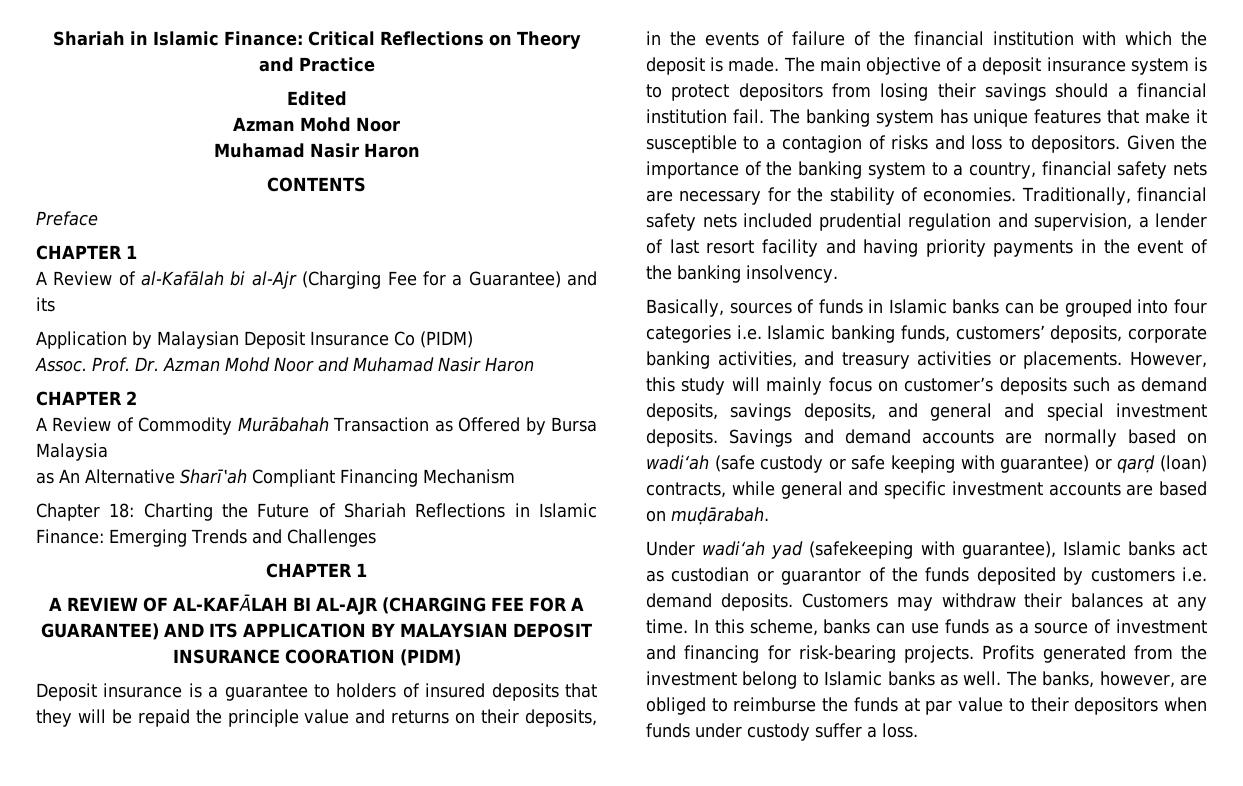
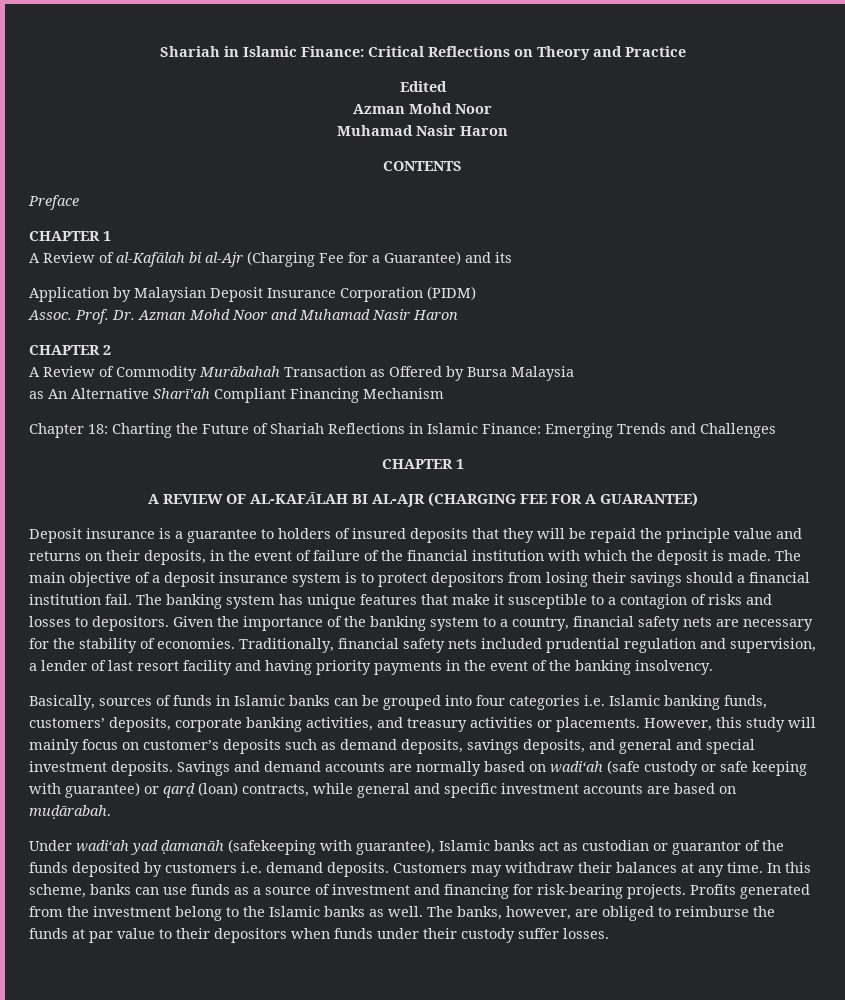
[394,331,415,346] Co -> [340,287,423,302] Corporation
[163,623,593,638] [172,649,461,666] AND ITS APPLICATION BY MALAYSIAN DEPOSIT INSURANCE COORATION (PIDM) -> (698, 499) none
[704,32,759,46] events -> [254,551,292,561] event
[971,135,1003,150] loss -> [29,616,71,627] losses
(804, 550) none -> [161,840,224,854] ḍamanāh
(819, 679) none -> [243,906,265,917] the
(742, 730) none -> [423,928,457,939] their
[867,723,918,738] a loss. -> [563,928,609,939] losses.

